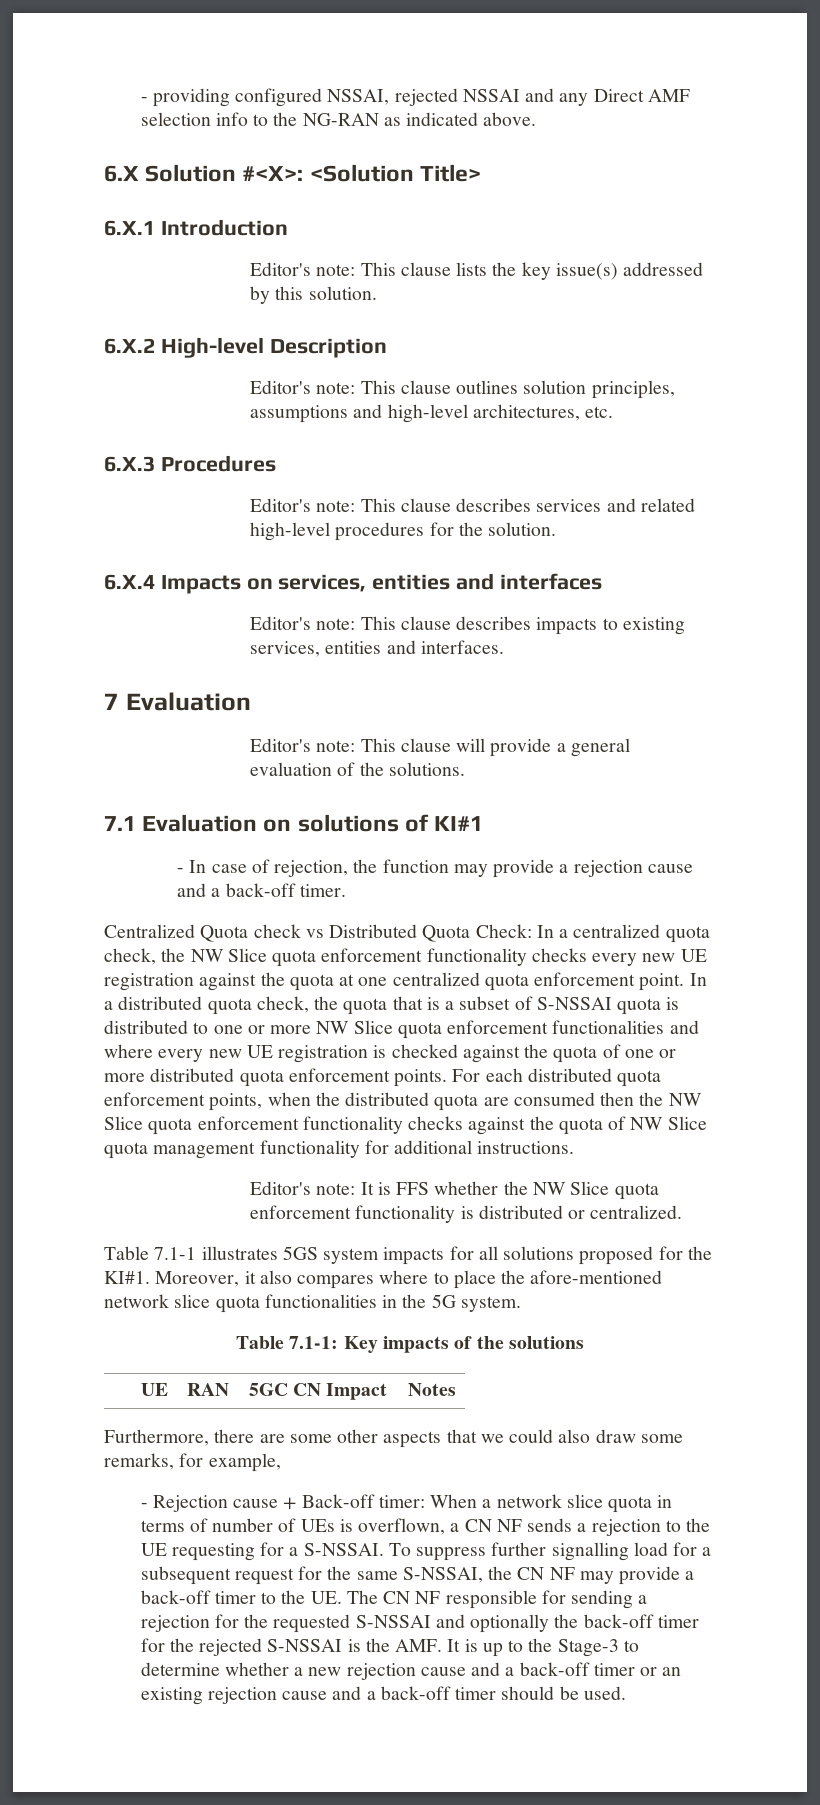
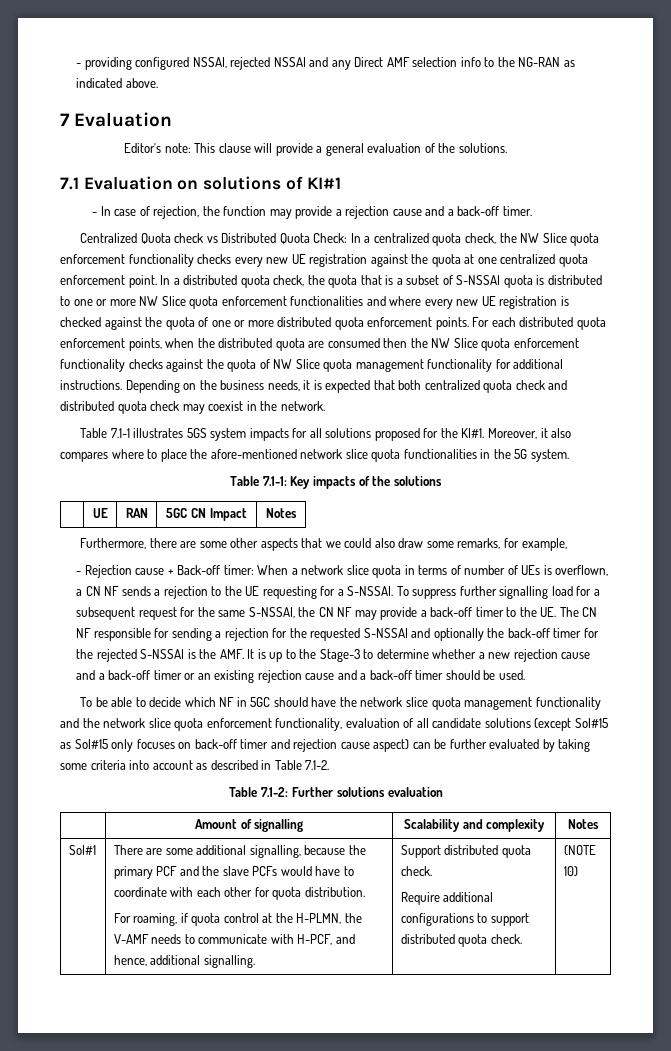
[104,164,481,182] [104,219,288,236] [250,262,704,280] [250,286,377,304] [104,337,387,358] [250,380,675,399] [250,404,614,423] [104,455,276,472] [250,498,695,512] [250,522,557,541] [104,573,602,594] [250,616,685,635] [250,640,504,657] // 6.X Solution #<X>: <Solution Title> // 6.X.1 Introduction // Editor's note: This clause lists the key issue(s) addressed by this solution. // 6.X.2 High-level Description // Editor's note: This clause outlines solution principles, assumptions and high-level architectures, etc. // 6.X.3 Procedures // Editor's note: This clause describes services and related high-level procedures for the solution. // 6.X.4 Impacts on services, entities and interfaces // Editor's note: This clause describes impacts to existing services, entities and interfaces. -> (158, 83) none
[250,1181,659,1200] [250,1205,683,1223] // Editor's note: It is FFS whether the NW Slice quota enforcement functionality is distributed or centralized. -> [125,380,568,393] [60,401,325,414] Depending on the business needs, it is expected that both centralized quota check and distributed quota check may coexist in the network.
(626, 1693) none -> [80,697,601,710] [60,718,608,731] [60,739,591,752] [60,760,330,770] [228,787,443,797] [194,819,304,832] [403,819,546,832] [568,819,599,829] [68,845,96,855] [113,845,366,858] [113,866,354,879] [113,887,365,900] [113,913,362,926] [113,934,355,945] [113,955,255,968] [400,845,531,858] [400,866,432,876] [400,892,494,905] [400,913,529,926] [400,934,522,947] [563,845,596,855] [563,866,578,876] // To be able to decide which NF in 5GC should have the network slice quota management functionality and the network slice quota enforcement functionality, evaluation of all candidate solutions (except Sol#15 as Sol#15 only focuses on back-off timer and rejection cause aspect) can be further evaluated by taking some criteria into account as described in Table 7.1-2. // Table 7.1-2: Further solutions evaluation // | Amount of signalling | Scalability and complexity | Notes // Sol#1 | There are some additional signalling, because the primary PCF and the slave PCFs would have to coordinate with each other for quota distribution. // For roaming, if quota control at the H-PLMN, the V-AMF needs to communicate with H-PCF, and hence, additional signalling. | Support distributed quota check. // Require additional configurations to support distributed quota check. | (NOTE 10)

